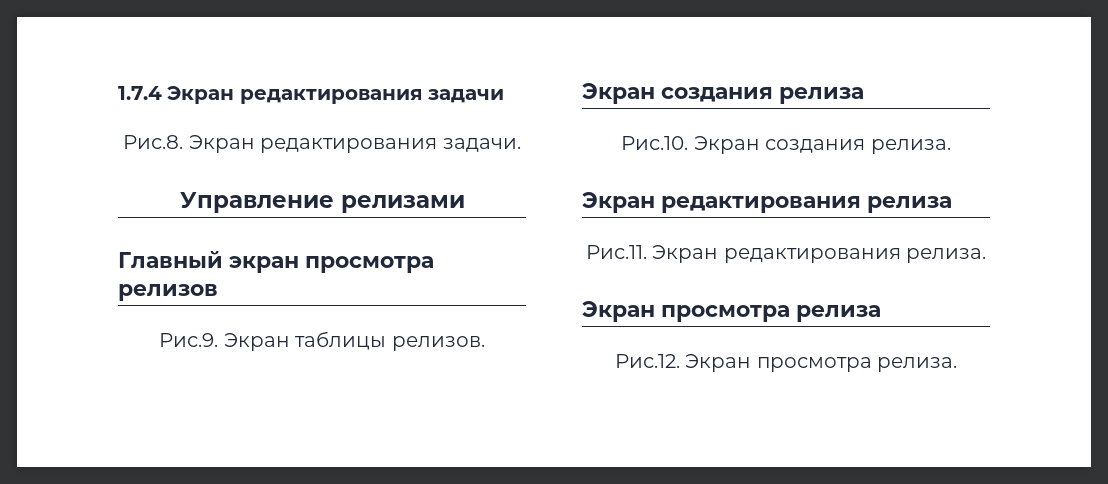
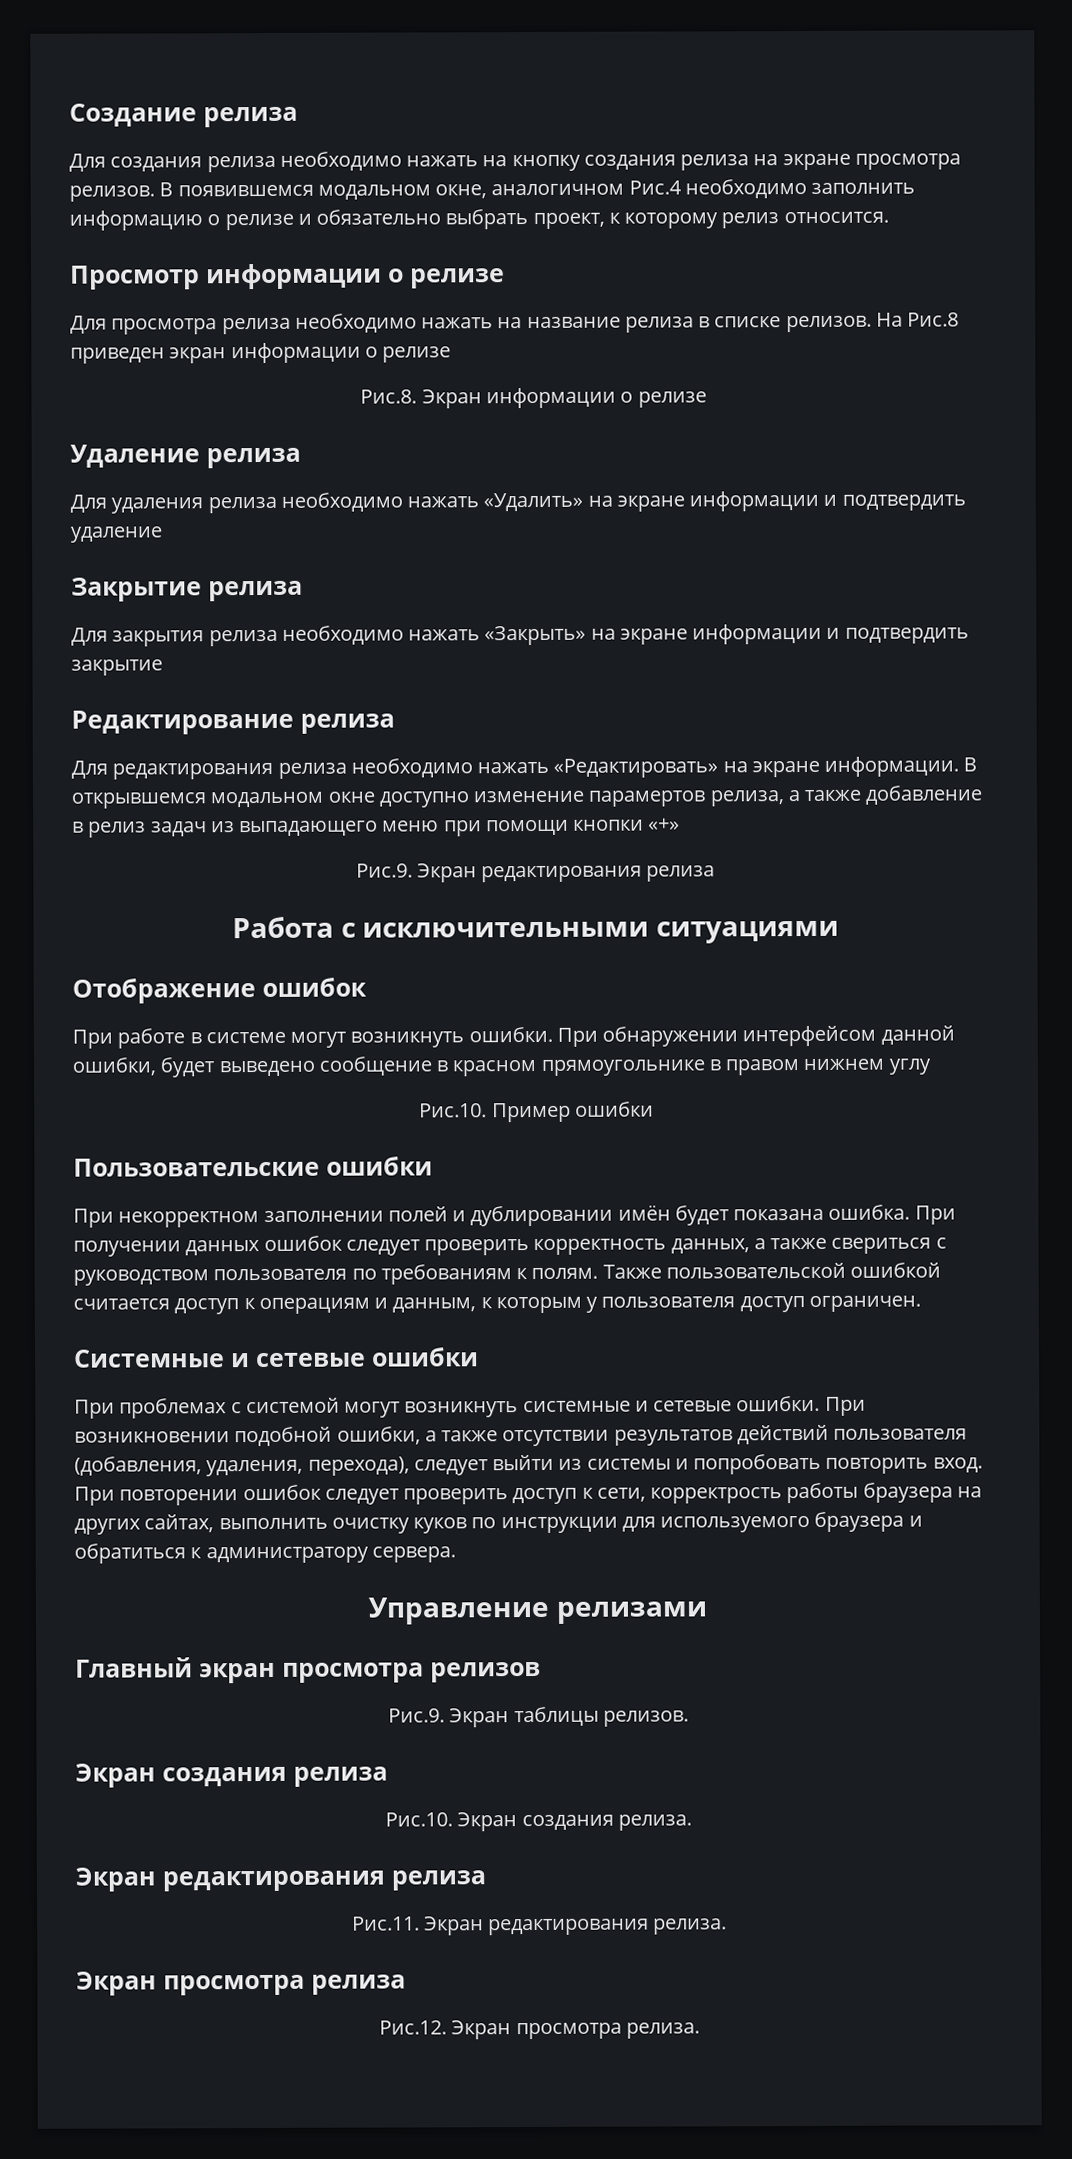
[118,86,505,104] [123,135,521,153] 1.7.4 Экран редактирования задачи // Рис.8. Экран редактирования задачи. -> [69,103,298,128] [69,151,961,173] [69,179,916,202] [69,209,889,231] [70,263,505,290] [70,312,960,335] [70,342,452,364] [360,387,707,409] [70,444,301,469] [70,490,966,514] [70,526,163,543] [71,577,303,602] [71,623,969,647] [71,659,163,676] [71,709,395,735] [71,756,978,780] [71,785,983,809] [72,817,681,838] [355,863,716,883] [232,916,839,944] [72,977,367,1004] [72,1025,955,1049] [72,1056,931,1078] [419,1101,654,1123] [73,1156,433,1177] [73,1204,956,1228] [73,1235,947,1257] [73,1262,942,1286] [73,1295,921,1315] [73,1347,479,1368] [74,1395,866,1419] [74,1424,968,1447] [74,1453,983,1477] [74,1482,982,1506] [74,1511,923,1535] [74,1543,456,1564] Создание релиза // Для создания релиза необходимо нажать на кнопку создания релиза на экране просмотра релизов. В появившемся модальном окне, аналогичном Рис.4 необходимо заполнить информацию о релизе и обязательно выбрать проект, к которому релиз относится. // Просмотр информации о релизе // Для просмотра релиза необходимо нажать на название релиза в списке релизов. На Рис.8 приведен экран информации о релизе // Рис.8. Экран информации о релизе // Удаление релиза // Для удаления релиза необходимо нажать «Удалить» на экране информации и подтвердить удаление // Закрытие релиза // Для закрытия релиза необходимо нажать «Закрыть» на экране информации и подтвердить закрытие // Редактирование релиза // Для редактирования релиза необходимо нажать «Редактировать» на экране информации. В открывшемся модальном окне доступно изменение парамертов релиза, а также добавление в релиз задач из выпадающего меню при помощи кнопки «+» // Рис.9. Экран редактирования релиза // Работа с исключительными ситуациями // Отображение ошибок // При работе в системе могут возникнуть ошибки. При обнаружении интерфейсом данной ошибки, будет выведено сообщение в красном прямоугольнике в правом нижнем углу // Рис.10. Пример ошибки // Пользовательские ошибки // При некорректном заполнении полей и дублировании имён будет показана ошибка. При получении данных ошибок следует проверить корректность данных, а также свериться с руководством пользователя по требованиям к полям. Также пользовательской ошибкой считается доступ к операциям и данным, к которым у пользователя доступ ограничен. // Системные и сетевые ошибки // При проблемах с системой могут возникнуть системные и сетевые ошибки. При возникновении подобной ошибки, а также отсутствии результатов действий пользователя (добавления, удаления, перехода), следует выйти из системы и попробовать повторить вход. При повторении ошибок следует проверить доступ к сети, корректрость работы браузера на других сайтах, выполнить очистку куков по инструкции для используемого браузера и обратиться к администратору сервера.

